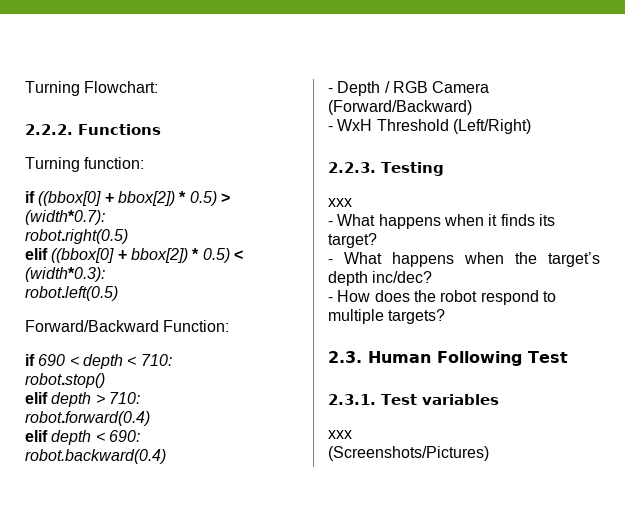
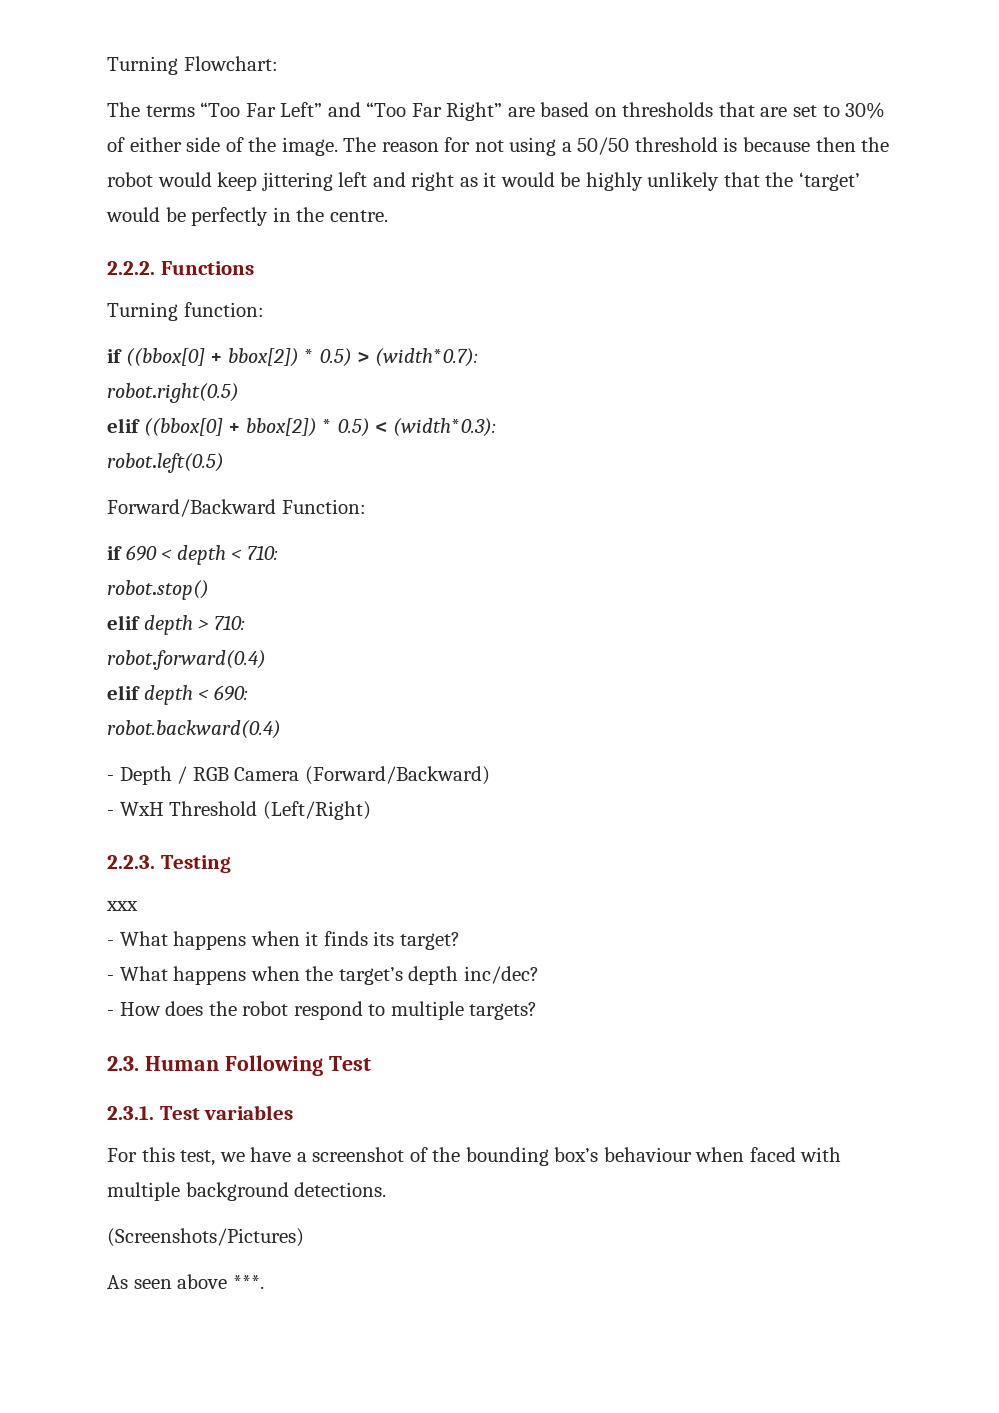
(159, 87) none -> [107,102,886,121] [107,137,890,156] [107,172,861,191] [106,207,388,226] // The terms “Too Far Left” and “Too Far Right” are based on thresholds that are set to 30% of either side of the image. The reason for not using a 50/50 threshold is because then the robot would keep jittering left and right as it would be highly unlikely that the ‘target’ would be perfectly in the centre.
[328,430,352,439] [328,446,489,461] xxx // (Screenshots/Pictures) -> [107,1147,842,1166] [107,1182,387,1201] [107,1228,304,1247] [107,1274,264,1289] For this test, we have a screenshot of the bounding box’s behaviour when faced with multiple background detections. // (Screenshots/Pictures) // As seen above ***.

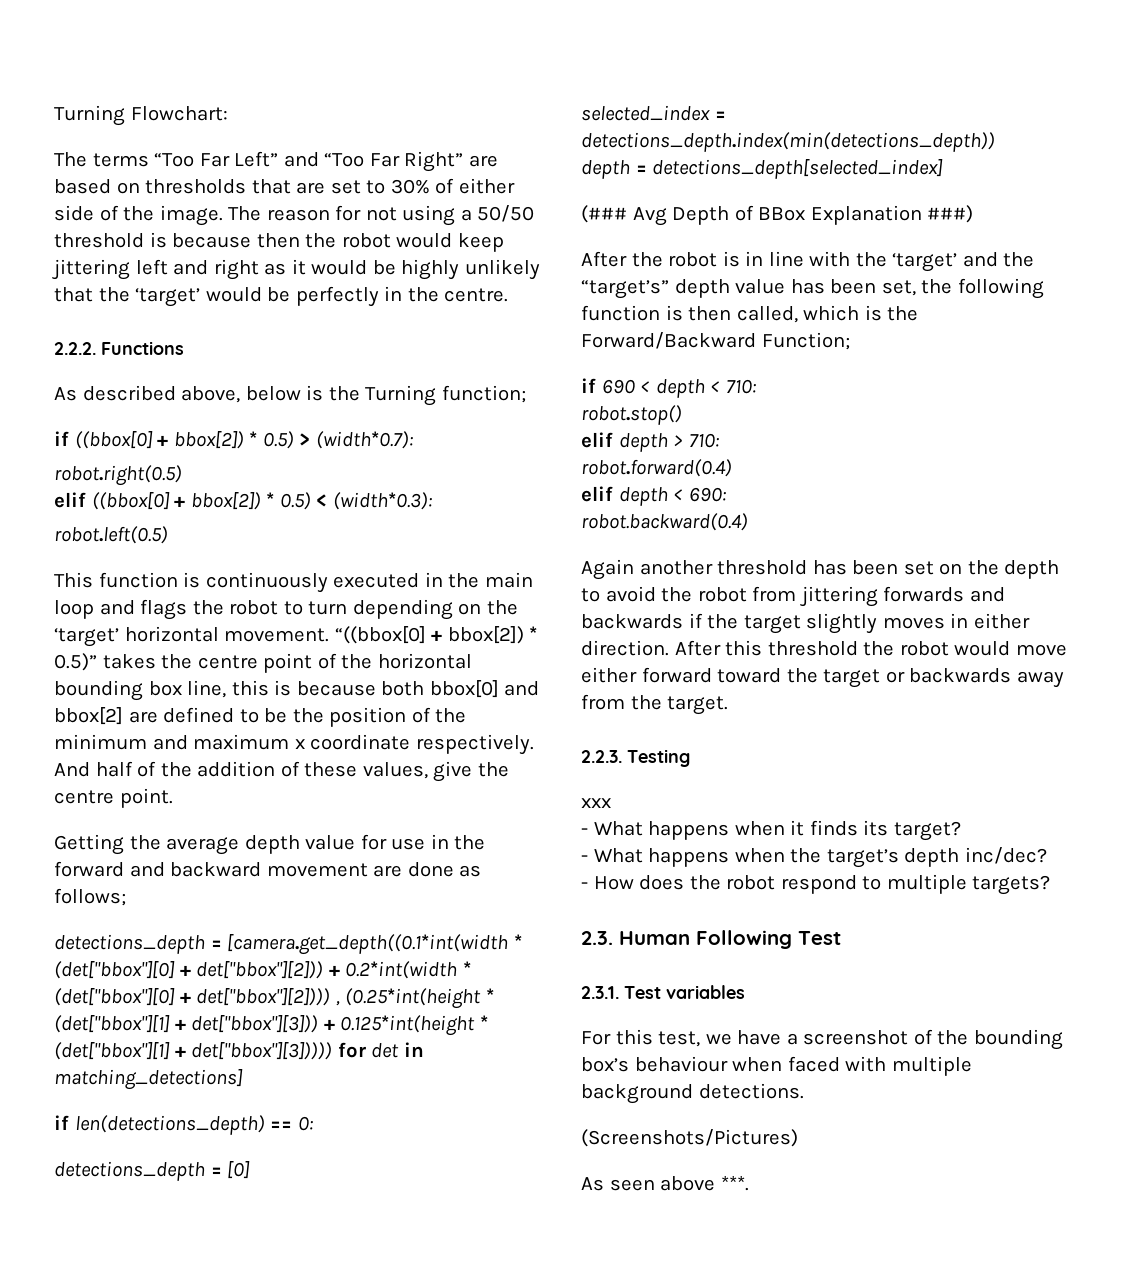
[107,302,264,321] Turning function: -> [54,385,526,406] As described above, below is the Turning function;
[107,499,366,517] Forward/Backward Function: -> [54,572,533,593] [54,599,518,620] [54,626,538,647] [54,653,472,673] [54,680,540,701] [54,707,467,727] [54,734,534,755] [54,761,509,782] [54,788,173,808] [54,834,486,855] [54,861,482,877] [54,888,126,906] [54,934,522,955] [54,961,471,979] [54,988,494,1009] [54,1015,488,1036] [54,1042,424,1060] [54,1069,243,1090] [54,1115,313,1135] [54,1161,251,1181] [581,105,726,121] [581,132,995,152] [581,159,944,179] [581,205,974,226] [581,251,1035,272] [581,278,1044,299] [581,305,919,323] [581,332,850,350] This function is continuously executed in the main loop and flags the robot to turn depending on the ‘target’ horizontal movement. “((bbox[0] + bbox[2]) * 0.5)” takes the centre point of the horizontal bounding box line, this is because both bbox[0] and bbox[2] are defined to be the position of the minimum and maximum x coordinate respectively. And half of the addition of these values, give the centre point. // Getting the average depth value for use in the forward and backward movement are done as follows; // detections_depth = [camera.get_depth((0.1*int(width * (det["bbox"][0] + det["bbox"][2])) + 0.2*int(width * (det["bbox"][0] + det["bbox"][2]))) , (0.25*int(height * (det["bbox"][1] + det["bbox"][3])) + 0.125*int(height * (det["bbox"][1] + det["bbox"][3])))) for det in matching_detections] // if len(detections_depth) == 0: // detections_depth = [0] // selected_index = detections_depth.index(min(detections_depth)) // depth = detections_depth[selected_index] // (### Avg Depth of BBox Explanation ###) // After the robot is in line with the ‘target’ and the “target’s” depth value has been set, the following function is then called, which is the Forward/Backward Function;
[107,766,490,785] [107,801,371,820] - Depth / RGB Camera (Forward/Backward) // - WxH Threshold (Left/Right) -> [581,559,1060,580] [581,586,1005,607] [581,613,1030,634] [581,640,1067,656] [581,667,1064,688] [581,694,729,715] Again another threshold has been set on the depth to avoid the robot from jittering forwards and backwards if the target slightly moves in either direction. After this threshold the robot would move either forward toward the target or backwards away from the target.

